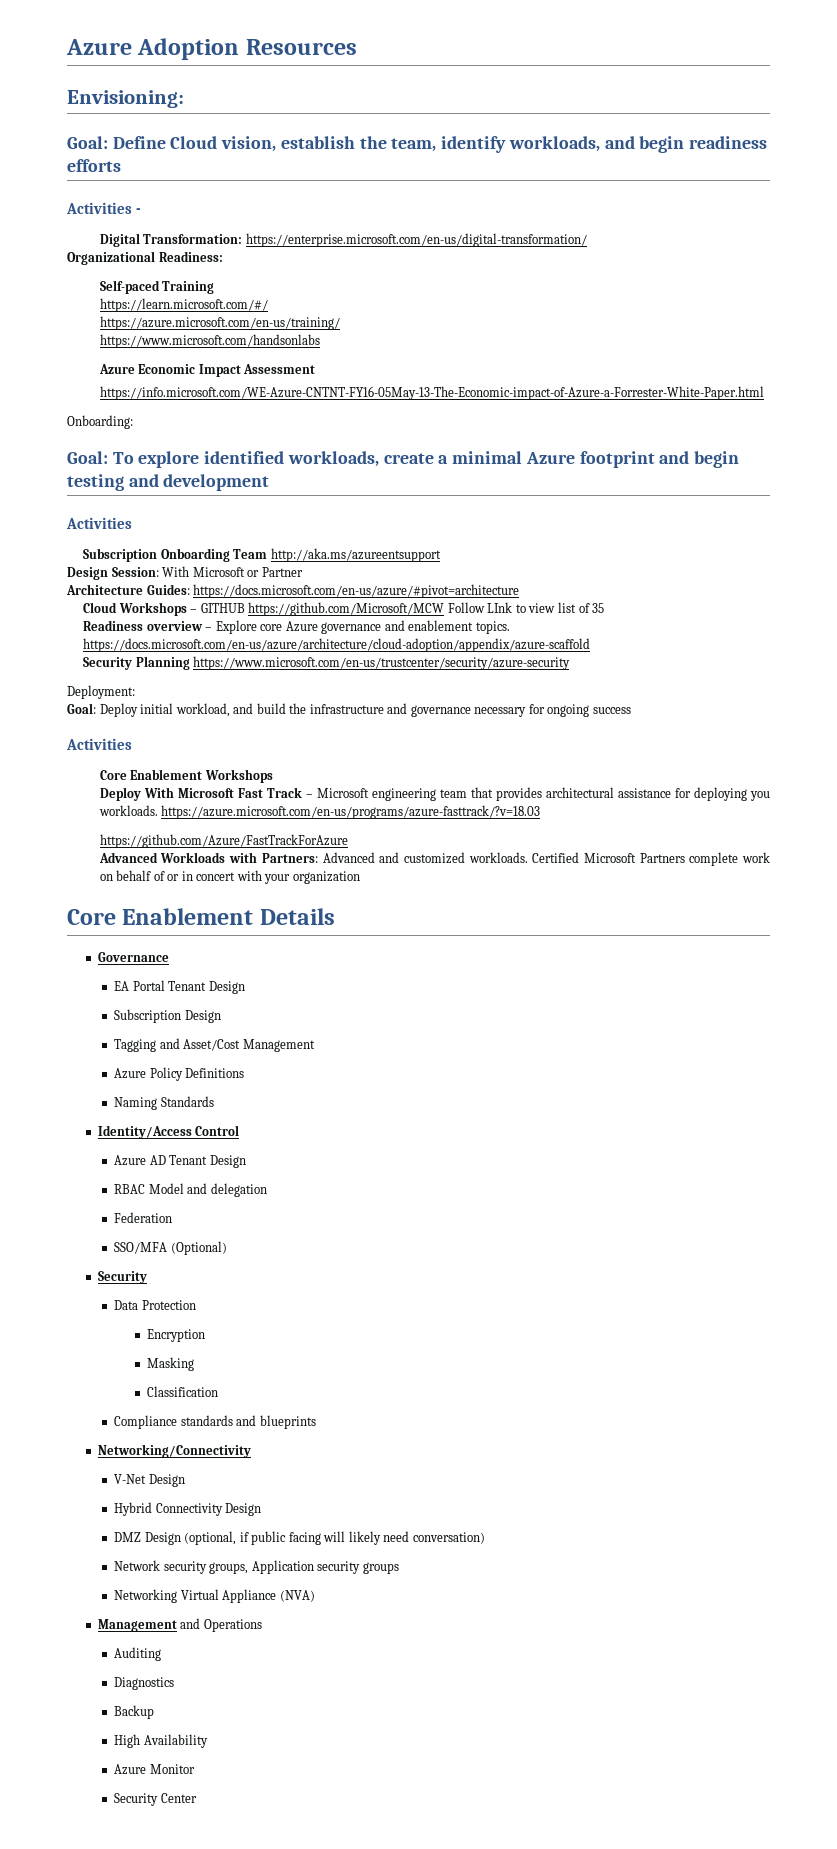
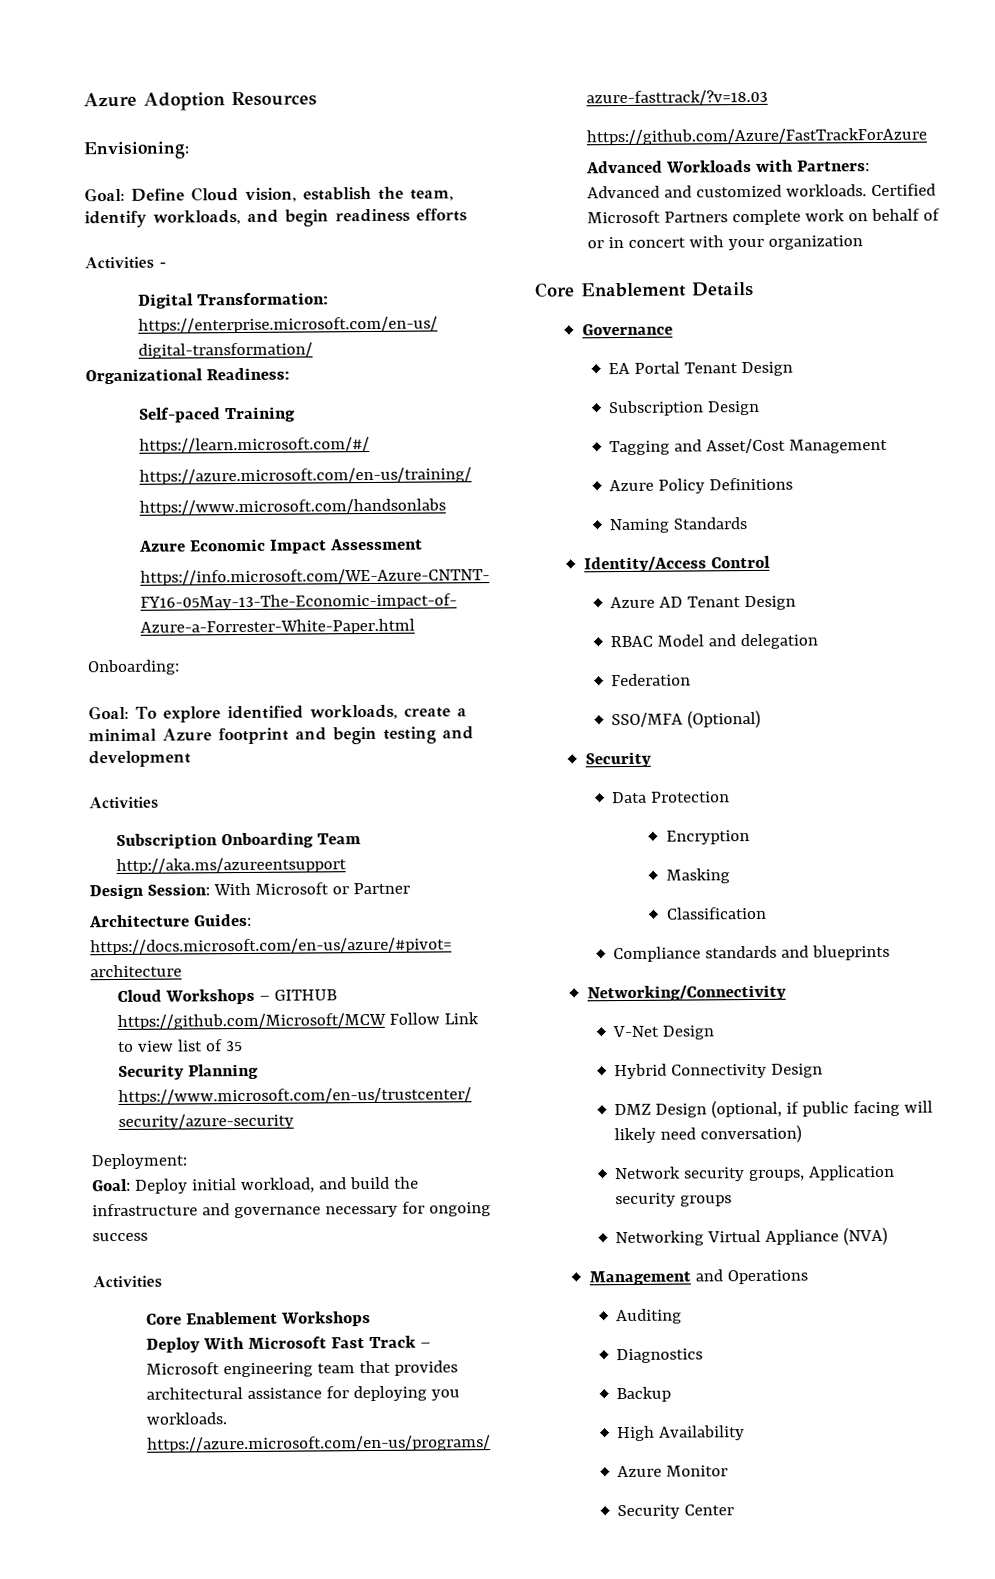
[487,602,513,613] LInk -> [443,1012,479,1025] Link
[83,620,510,634] [83,638,591,652] // Readiness overview – Explore core Azure governance and enablement topics. https://docs.microsoft.com/en-us/azure/architecture/cloud-adoption/appendix/azure-scaffold -> (243, 1046) none

